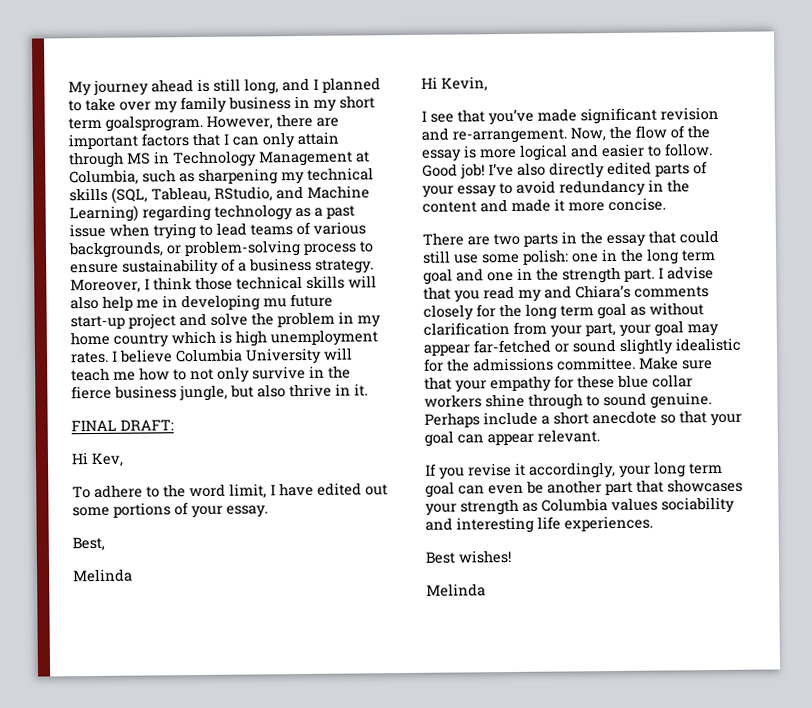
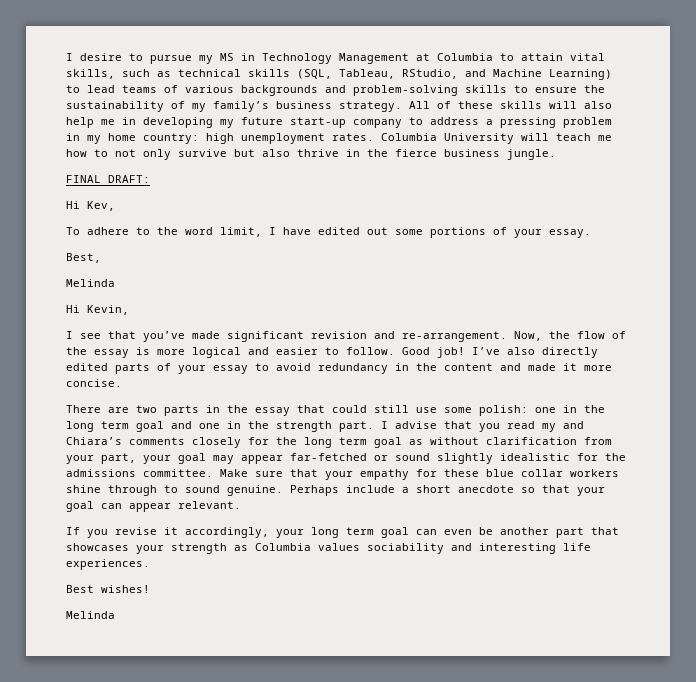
[68,77,381,97] [68,95,375,114] [68,113,339,132] [68,131,339,150] [69,151,124,169] My journey ahead is still long, and I planned to take over my family business in my short term goalsprogram. However, there are important factors that I can only attain through -> [66,53,213,64] I desire to pursue my
[69,168,305,186] Columbia, such as sharpening my -> [437,53,605,61] [66,69,171,79] Columbia to attain vital skills, such as
[142,204,355,222] [69,223,196,240] regarding technology as a past issue when trying -> (612, 74) none
[68,240,357,259] backgrounds, or problem-solving process -> [241,85,507,96] backgrounds and problem-solving skills
(119, 268) none -> [584,85,605,93] the
[238,257,374,274] [70,275,303,294] a business strategy. Moreover, I think those technical -> [192,101,493,112] my family’s business strategy. All of these
[263,298,287,308] mu -> [220,119,234,128] my
[128,312,274,330] project and solve the -> [353,117,556,128] company to address a pressing
[113,330,232,348] country which is -> [143,133,199,144] country:
[111,349,173,363] I believe -> (374, 137) none
(306, 372) none -> [234,149,339,157] but also thrive
[179,383,368,402] jungle, but also thrive in it. -> [507,149,556,160] jungle.

